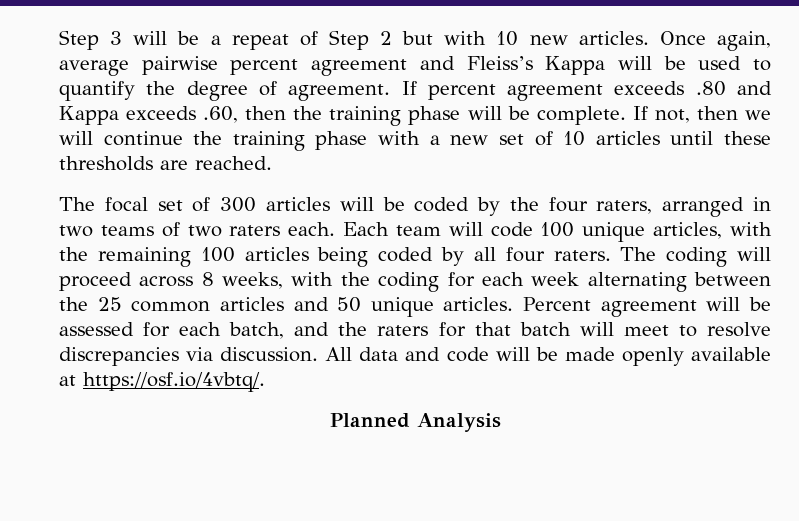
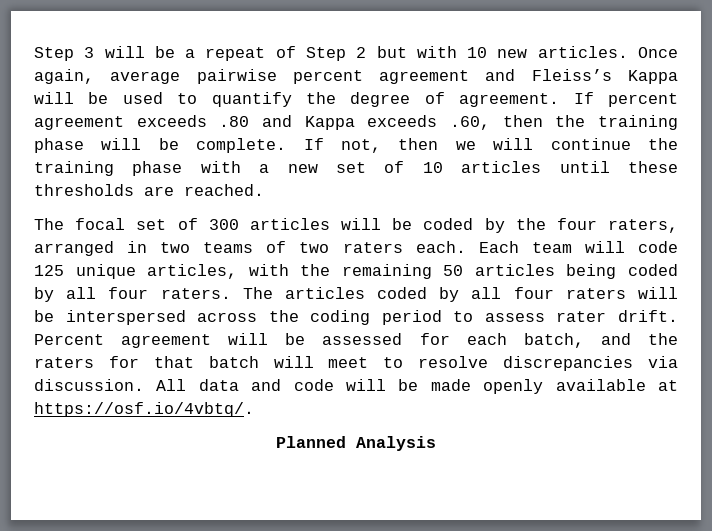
[540,222,575,237] 100 -> [34,265,64,276] 125
[200,247,235,262] 100 -> [443,265,464,276] 50
[666,247,772,267] [59,272,772,292] [59,297,514,317] coding will proceed across 8 weeks, with the coding for each week alternating between the 25 common articles and 50 unique articles. -> [284,287,678,302] [34,310,678,325] articles coded by all four raters will be interspersed across the coding period to assess rater drift.

